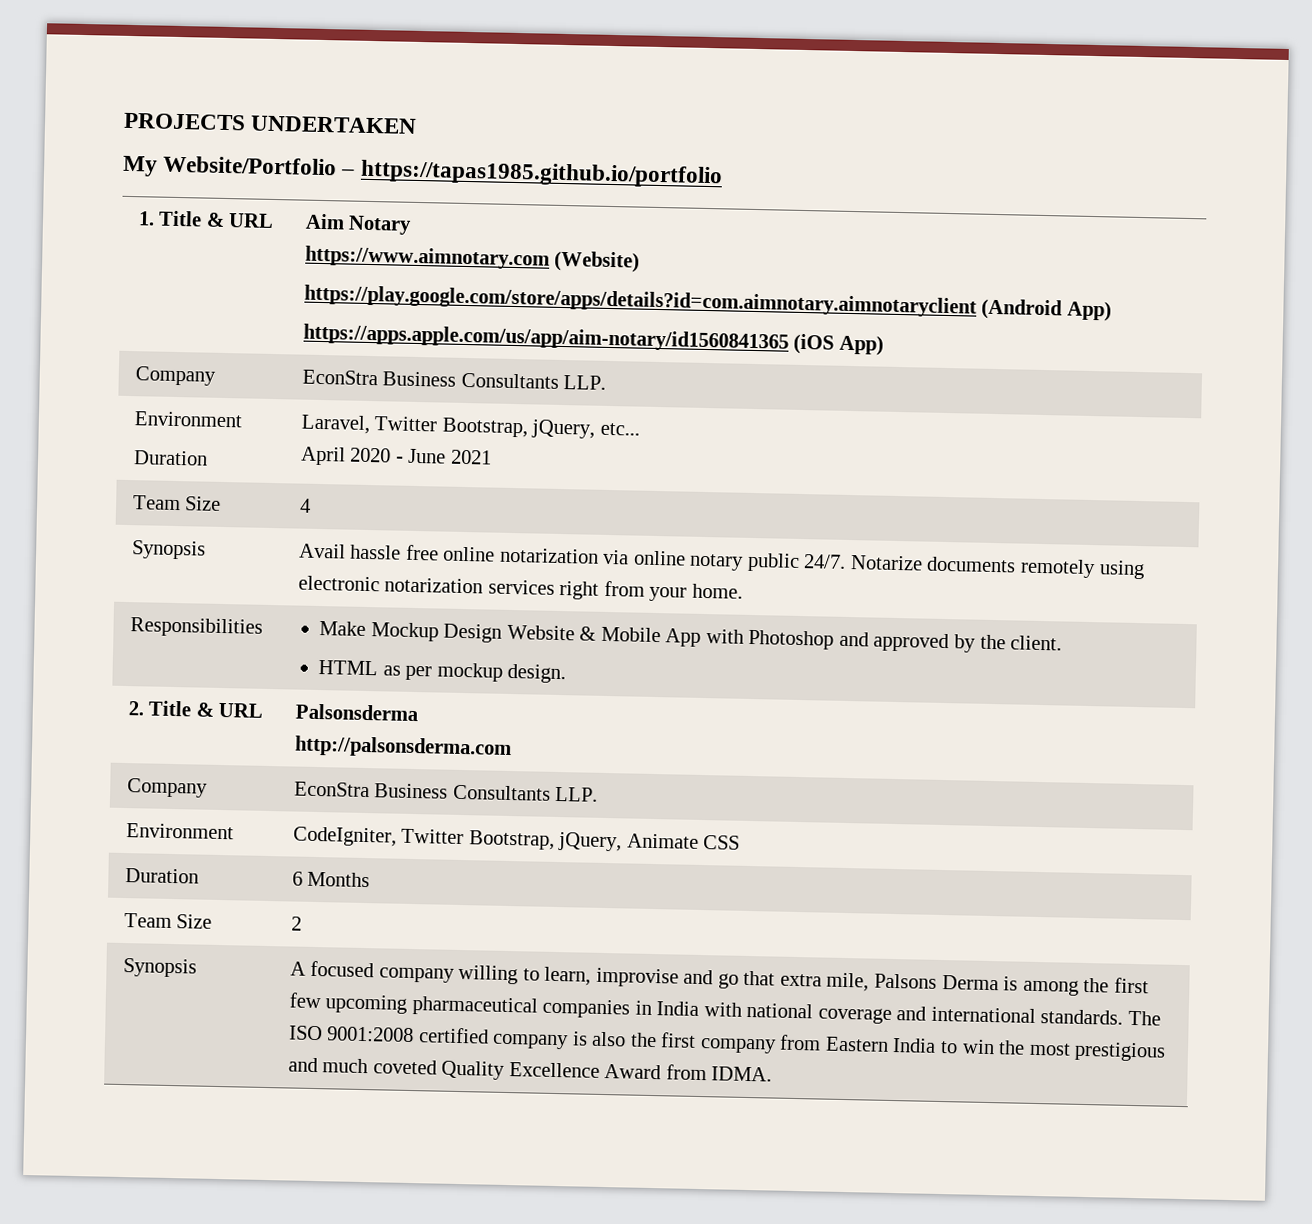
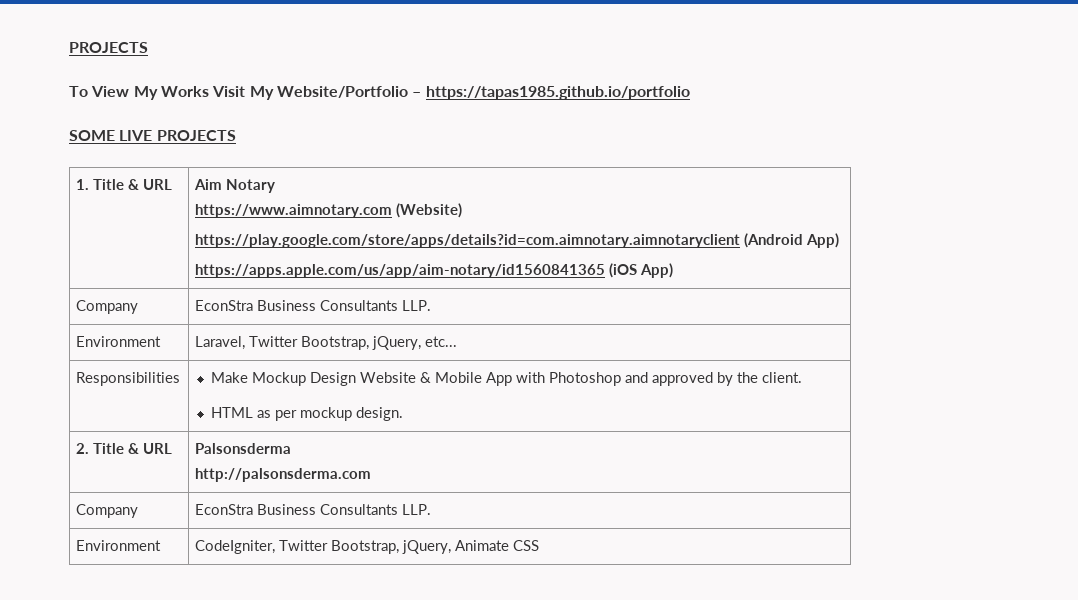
[123,112,418,134] PROJECTS UNDERTAKEN // -> [69,42,148,53] [69,86,246,100] PROJECTS // To View My Works Visit
(723, 174) none -> [69,130,236,141] // SOME LIVE PROJECTS
[132,450,208,466] // Duration -> (162, 341) none
[299,446,492,466] [132,495,222,511] [298,498,311,513] [131,540,206,560] [298,543,1145,580] [297,575,743,602] // April 2020 - June 2021 // Team Size | 4 // Synopsis | Avail hassle free online notarization via online notary public 24/7. Notarize documents remotely using electronic notarization services right from your home. -> (458, 341) none
[124,868,199,884] [291,871,371,888] [123,913,213,929] [290,916,302,931] [122,957,197,978] [289,960,1149,996] [288,992,1161,1026] [288,1025,1167,1062] [287,1057,773,1082] // Duration | 6 Months // Team Size | 2 // Synopsis | A focused company willing to learn, improvise and go that extra mile, Palsons Derma is among the first few upcoming pharmaceutical companies in India with national coverage and international standards. The ISO 9001:2008 certified company is also the first company from Eastern India to win the most prestigious and much coveted Quality Excellence Award from IDMA. -> (540, 545) none

